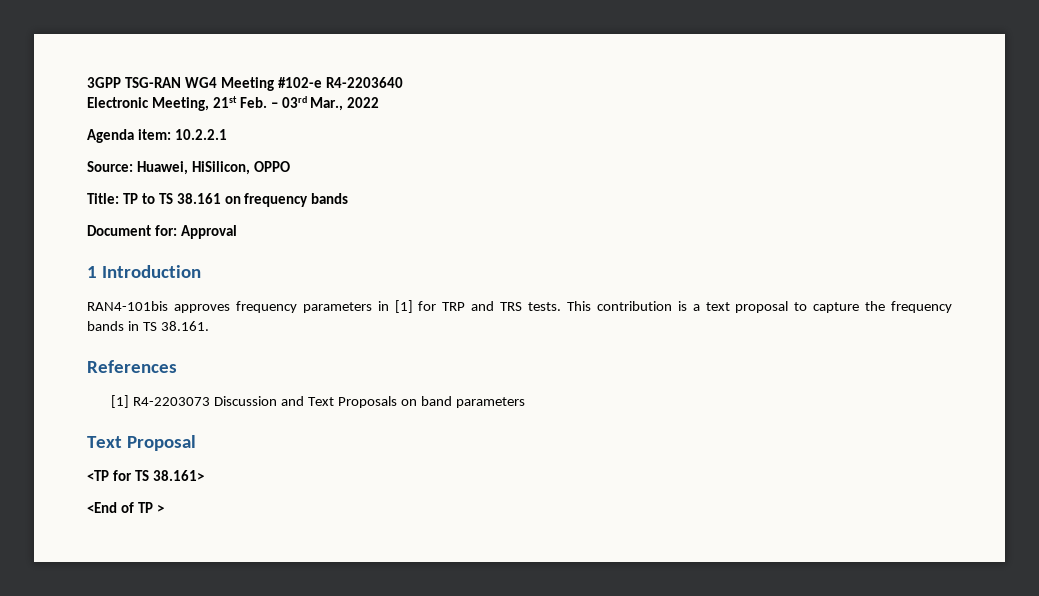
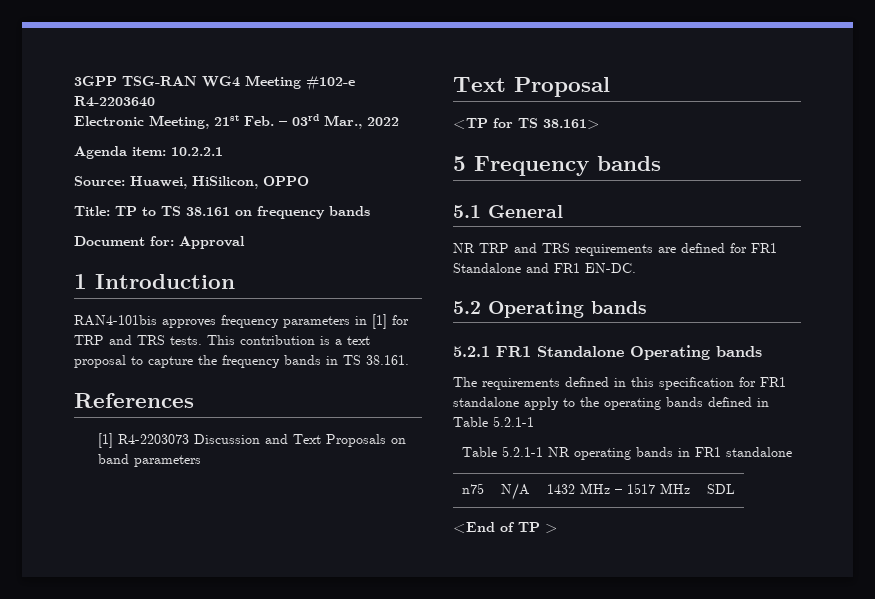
(204, 475) none -> [453,156,661,176] [453,205,563,218] [453,243,777,256] [453,263,636,273] [453,301,647,318] [453,345,762,360] [453,377,786,390] [453,397,769,410] [453,416,534,427] [462,446,792,460] [462,483,484,494] [501,483,530,500] [546,483,690,494] [706,484,735,494] // 5 Frequency bands // 5.1 General // NR TRP and TRS requirements are defined for FR1 Standalone and FR1 EN-DC. // 5.2 Operating bands // 5.2.1 FR1 Standalone Operating bands // The requirements defined in this specification for FR1 standalone apply to the operating bands defined in Table 5.2.1-1 // Table 5.2.1-1 NR operating bands in FR1 standalone // n75 | N/A | 1432 MHz – 1517 MHz | SDL

